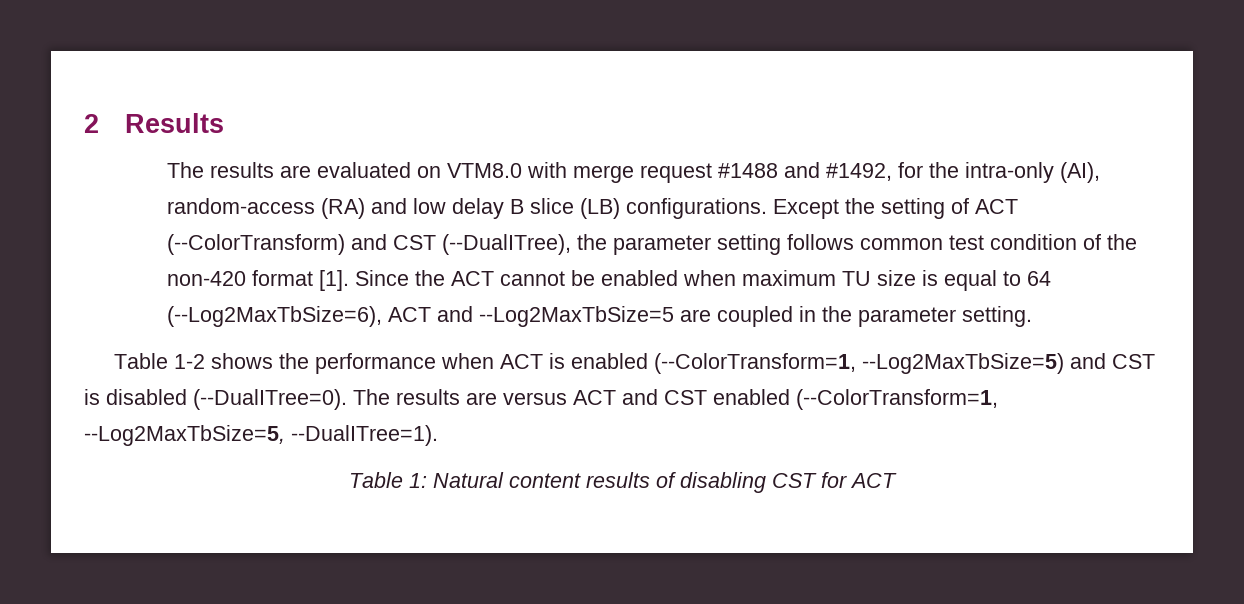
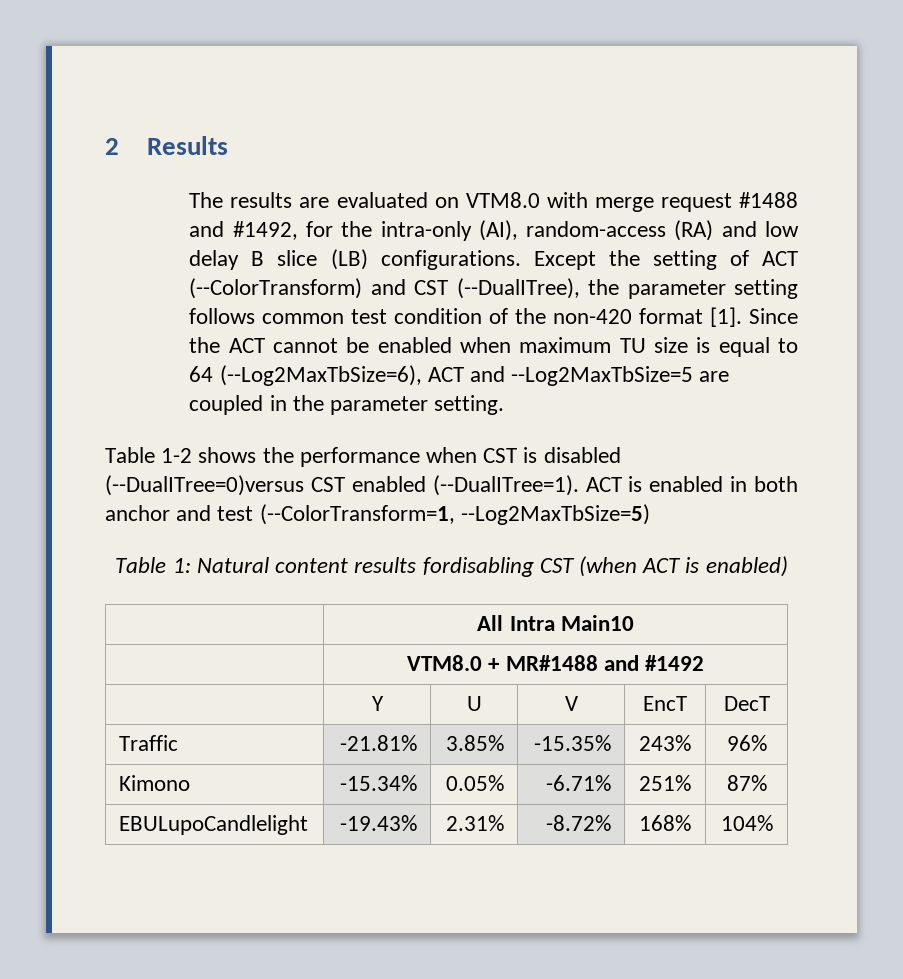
[499,353,1155,374] [84,389,998,410] [84,425,438,446] ACT is enabled (--ColorTransform=1, --Log2MaxTbSize=5) and CST is disabled (--DualITree=0). The results are versus ACT and CST enabled (--ColorTransform=1, --Log2MaxTbSize=5, --DualITree=1). -> [483,447,621,463] [105,475,798,496] [105,504,650,525] CST is disabled (--DualITree=0)versus CST enabled (--DualITree=1). ACT is enabled in both anchor and test (--ColorTransform=1, --Log2MaxTbSize=5)
[656,472,897,493] of disabling CST for ACT -> [422,556,788,577] [477,615,634,631] [407,655,704,671] [371,696,384,711] [466,696,482,711] [564,696,578,711] [642,696,687,711] [723,696,770,711] [119,735,179,751] [339,735,417,751] [445,735,504,751] [533,735,611,751] [638,735,691,751] [726,735,767,751] [119,775,191,791] [339,775,417,791] [445,775,504,791] [545,775,611,791] [638,775,691,791] [726,775,767,791] [119,815,309,835] [339,815,417,831] [445,815,504,831] [545,815,611,831] [638,815,691,831] [720,815,773,831] fordisabling CST (when ACT is enabled) // | All Intra Main10 // | VTM8.0 + MR#1488 and #1492 // | Y | U | V | EncT | DecT // Traffic | -21.81% | 3.85% | -15.35% | 243% | 96% // Kimono | -15.34% | 0.05% | -6.71% | 251% | 87% // EBULupoCandlelight | -19.43% | 2.31% | -8.72% | 168% | 104%

